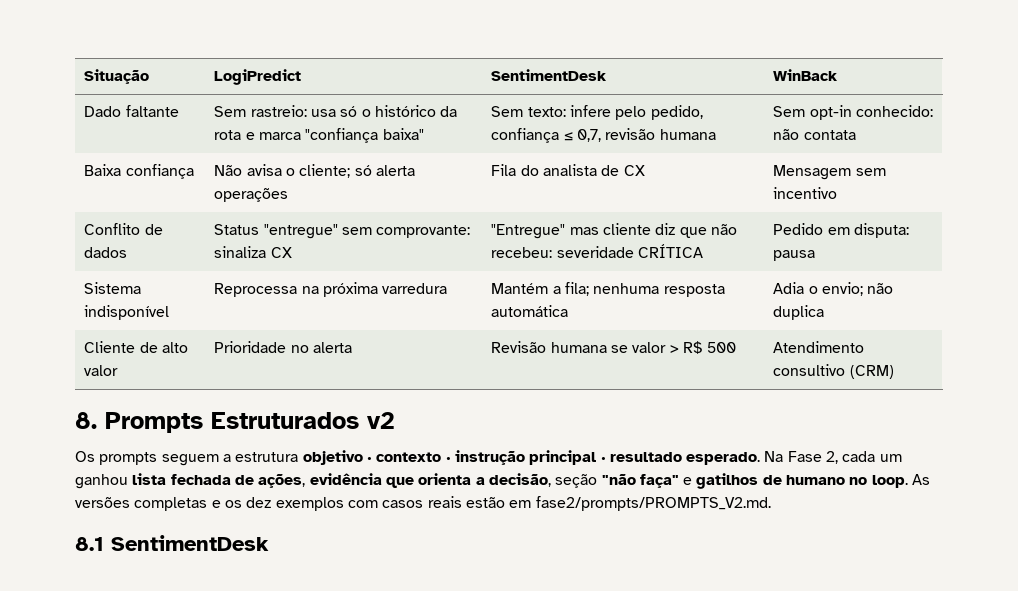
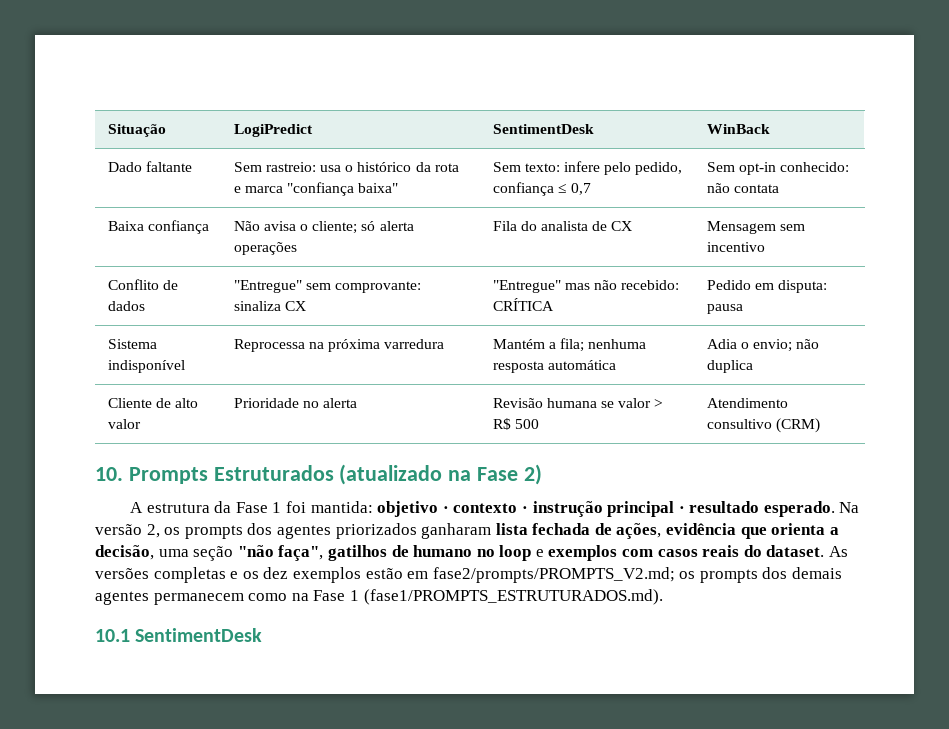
[340,106,358,117] só -> (341, 168) none
[576,128,716,142] 0,7, revisão humana -> [570,183,591,195] 0,7
[214,224,338,239] Status "entregue" -> [233,280,302,293] "Entregue"
[602,223,737,238] [491,246,634,258] cliente diz que não recebeu: severidade -> [593,280,680,290] não recebido:
[75,412,97,429] 8. -> [95,467,123,481] 10.
[367,412,395,429] [75,451,299,466] v2 // Os prompts seguem a estrutura -> [339,464,542,485] [130,501,373,513] (atualizado na Fase 2) // A estrutura da Fase 1 foi mantida:
[787,451,902,464] [75,474,128,489] Fase 2, cada um ganhou -> [95,523,492,539] versão 2, os prompts dos agentes priorizados ganharam
(551, 480) none -> [158,549,189,557] uma
[639,474,693,488] faça" e -> [278,545,324,561] faça",
[871,475,908,488] loop. -> [499,545,825,561] loop e exemplos com casos reais do dataset.
[347,496,771,511] [75,537,104,551] com casos reais estão em fase2/prompts/PROMPTS_V2.md. // 8.1 -> [365,567,843,583] [95,589,663,605] [95,629,130,642] estão em fase2/prompts/PROMPTS_V2.md; os prompts dos demais agentes permanecem como na Fase 1 (fase1/PROMPTS_ESTRUTURADOS.md). // 10.1

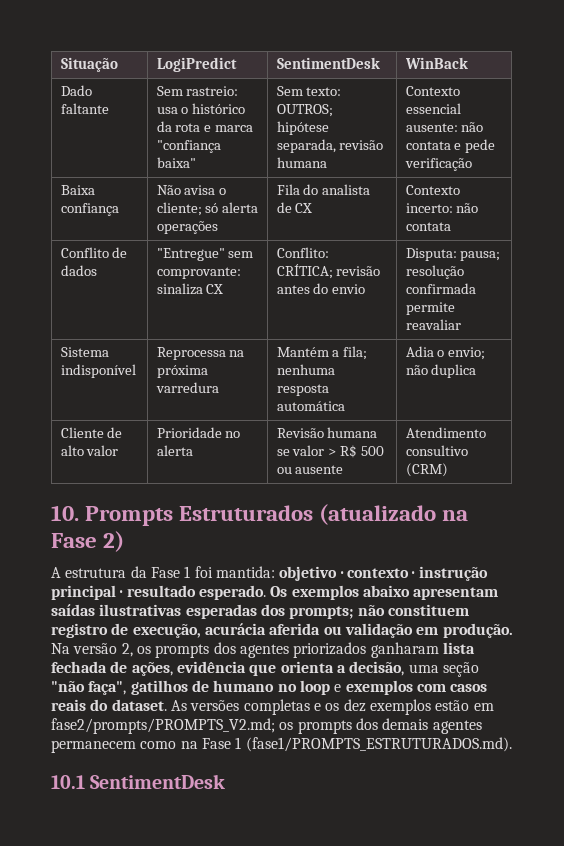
[563,161,683,175] [492,182,591,196] [706,162,849,175] [706,183,779,193] infere pelo pedido, confiança ≤ 0,7 | Sem opt-in conhecido: não contata -> [276,104,333,117] [276,121,329,135] [276,139,384,153] [276,157,327,168] [405,86,460,96] [405,103,461,114] [405,122,484,132] [405,139,496,153] [404,158,472,171] OUTROS; hipótese separada, revisão humana | Contexto essencial ausente: não contata e pede verificação
[706,221,805,234] [706,242,765,252] Mensagem sem incentivo -> [405,185,460,195] [405,203,479,213] [405,222,451,231] Contexto incerto: não contata
[492,280,680,293] [492,298,554,311] [706,280,827,293] [706,304,743,314] "Entregue" mas não recebido: CRÍTICA | Pedido em disputa: pausa -> [276,247,329,258] [276,264,381,279] [276,283,366,294] [405,248,501,261] [405,265,464,279] [405,283,476,294] [405,302,455,315] [405,319,461,330] Conflito: CRÍTICA; revisão antes do envio | Disputa: pausa; resolução confirmada permite reavaliar
(539, 424) none -> [276,465,344,474] ou ausente
(835, 509) none -> [270,585,499,600] [51,604,469,619] [51,623,513,638] Os exemplos abaixo apresentam saídas ilustrativas esperadas dos prompts; não constituem registro de execução, acurácia aferida ou validação em produção.

